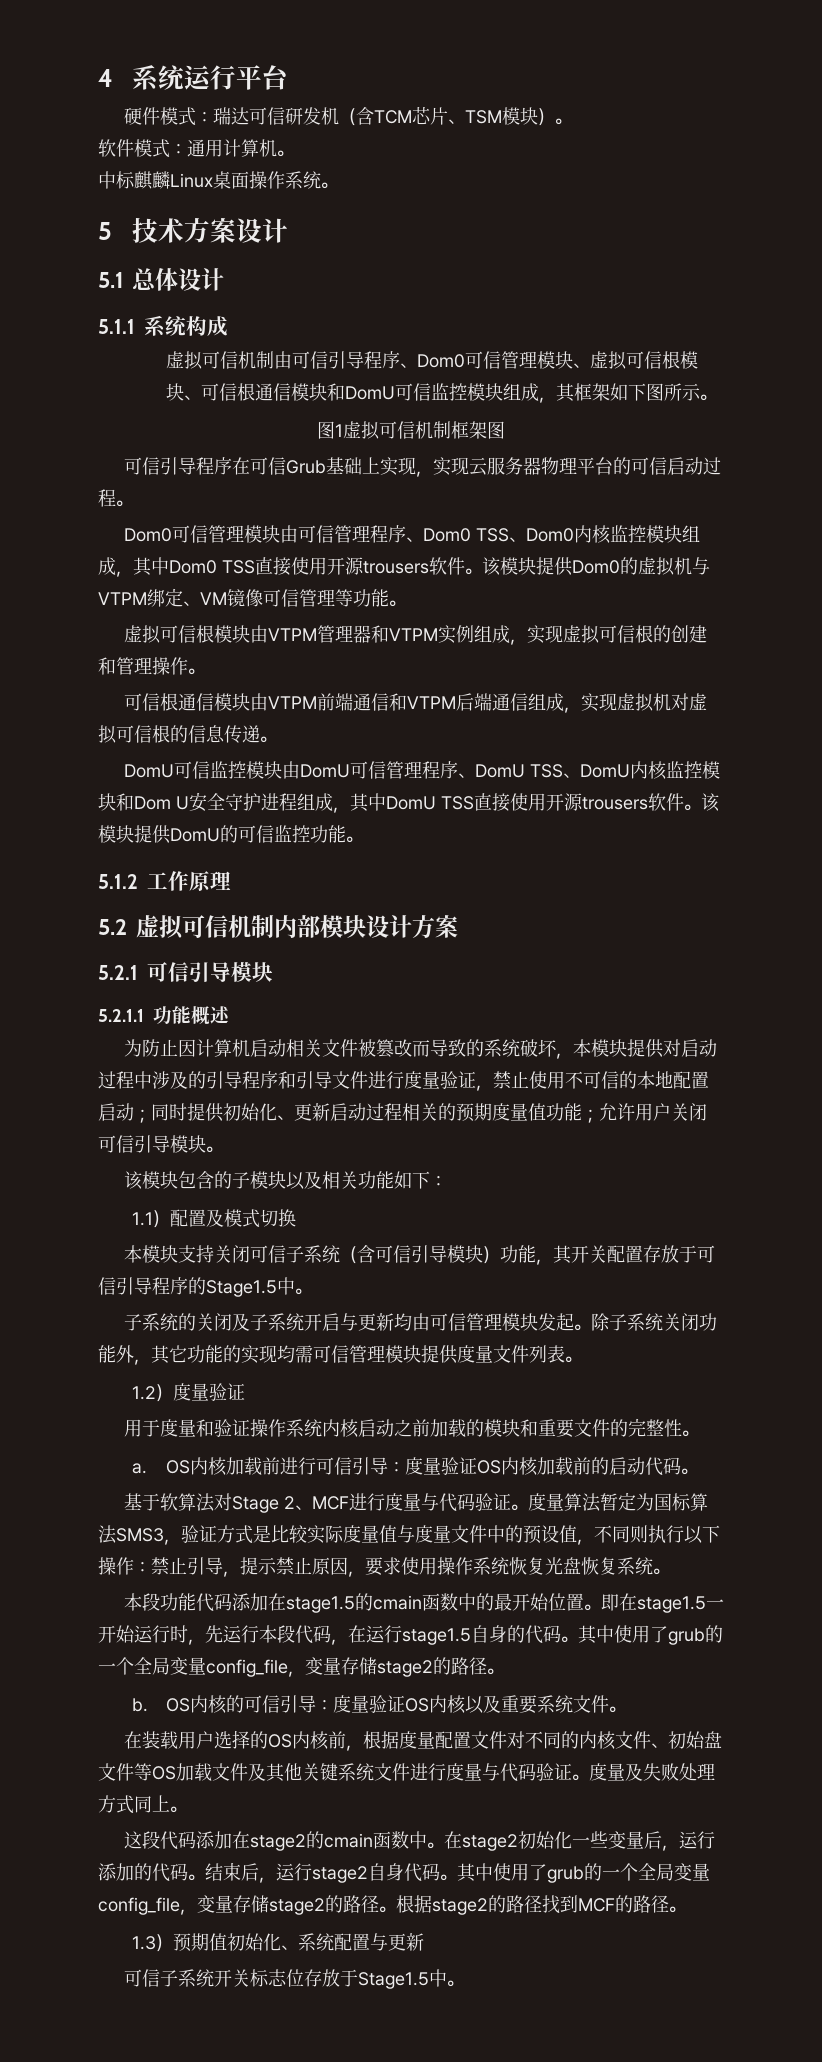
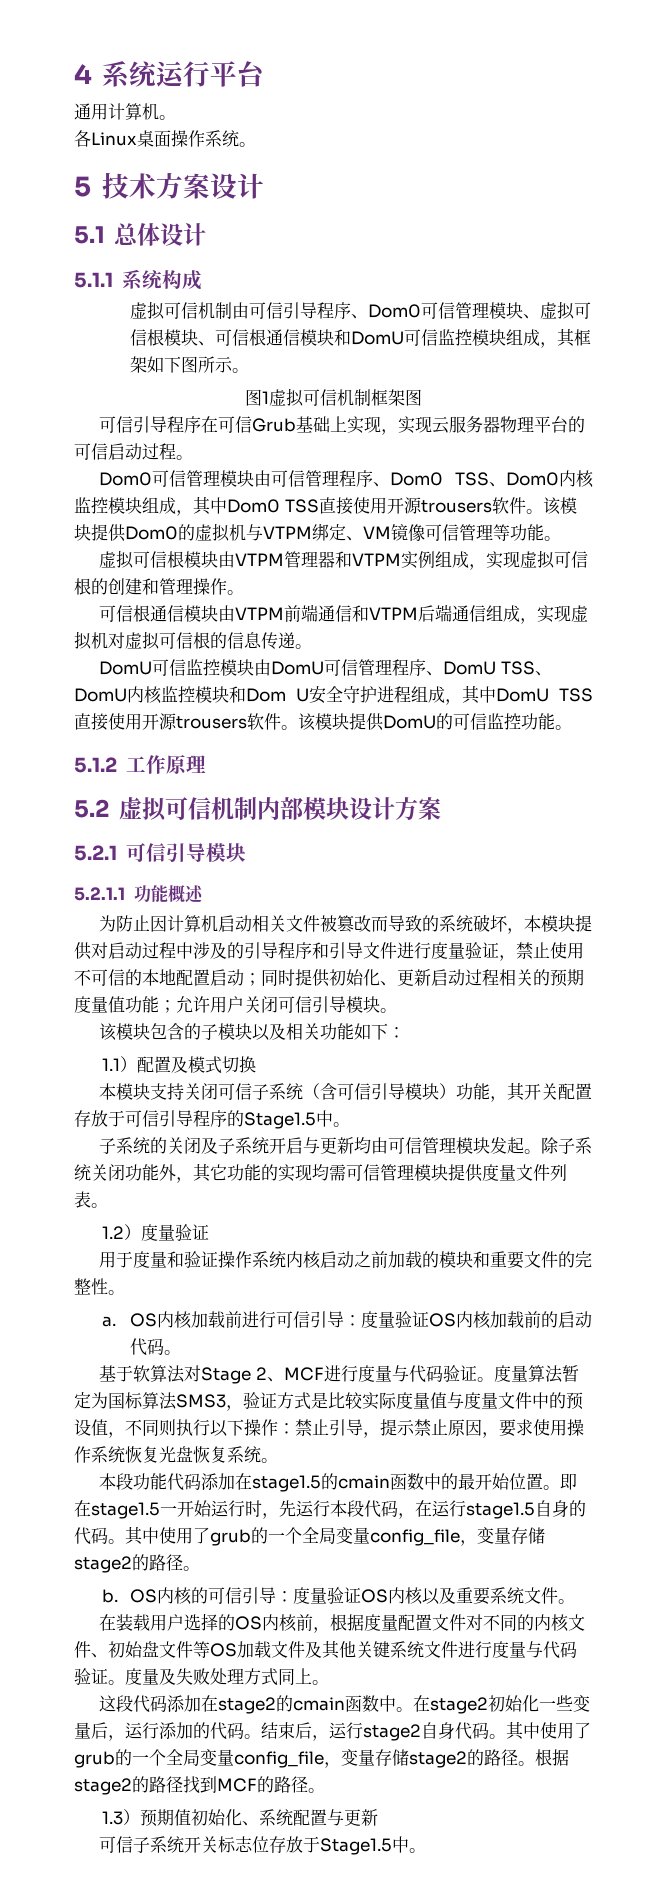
[123,107,572,126] [98,139,187,158] 硬件模式：瑞达可信研发机（含TCM芯片、TSM模块）。 // 软件模式： -> (266, 74) none
[98,171,170,190] 中标麒麟 -> [74,130,91,147] 各

